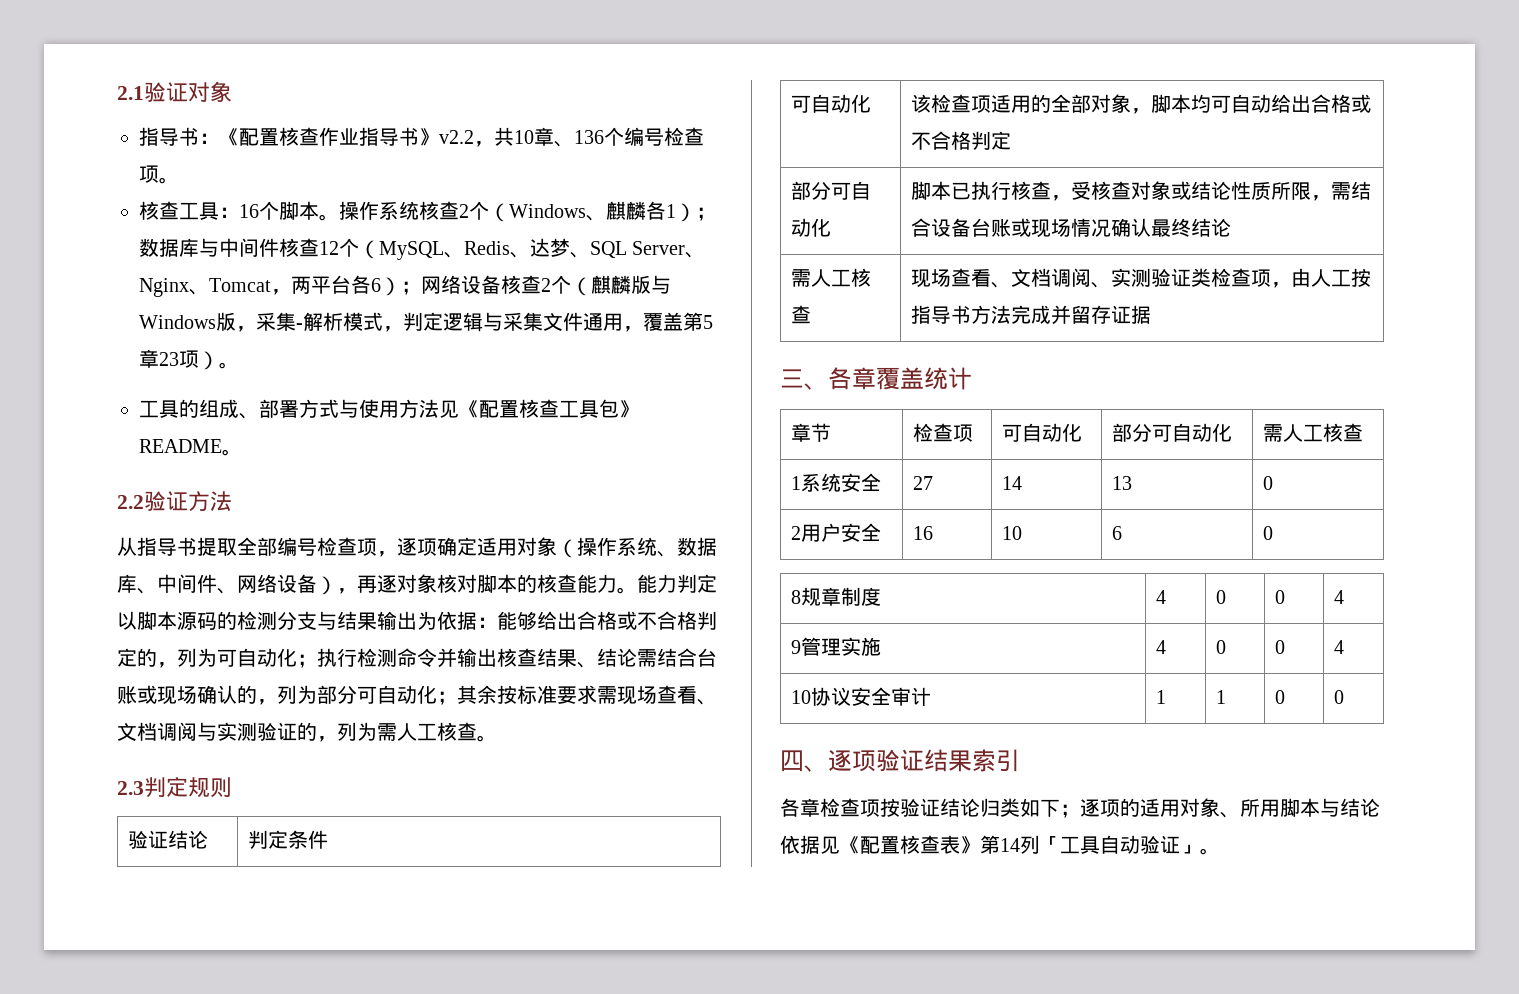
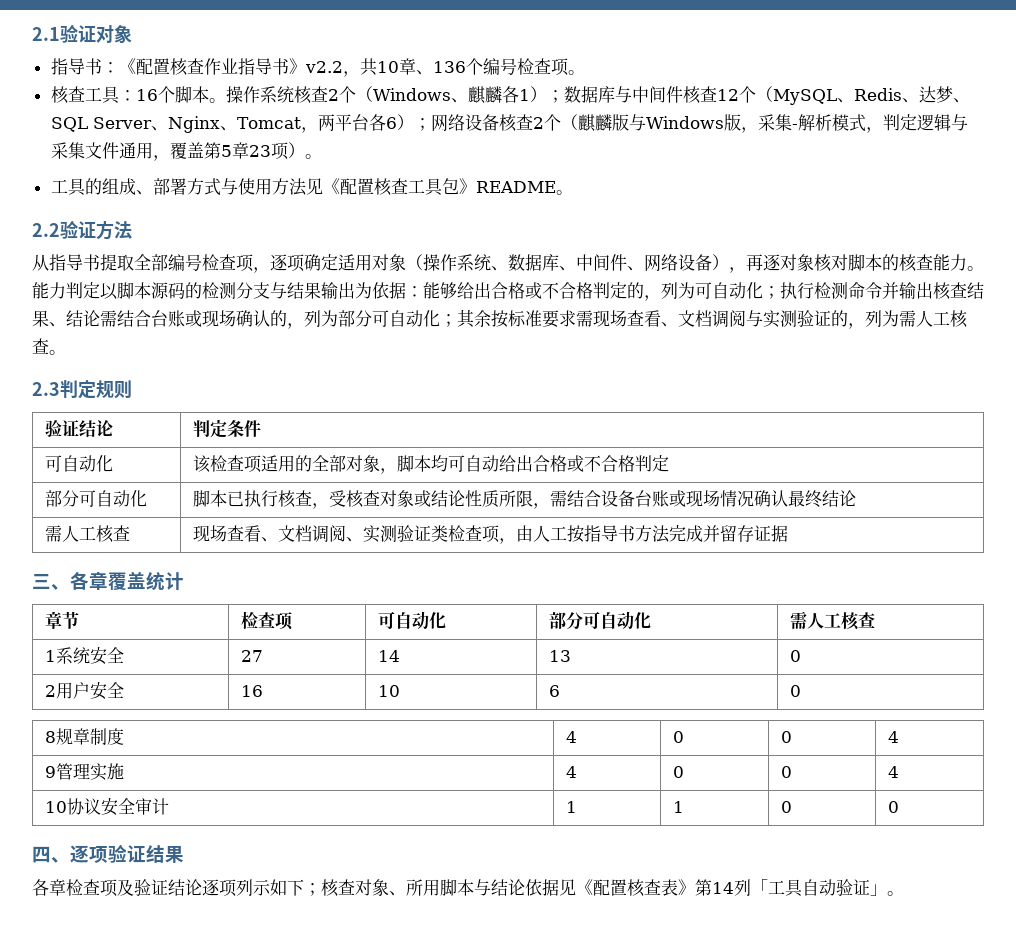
[972,749,1020,772] 索引 -> (184, 854) none
[880,798,1180,818] 按验证结论归类如下；逐项的适用 -> [117,879,355,897] 及验证结论逐项列示如下；核查

